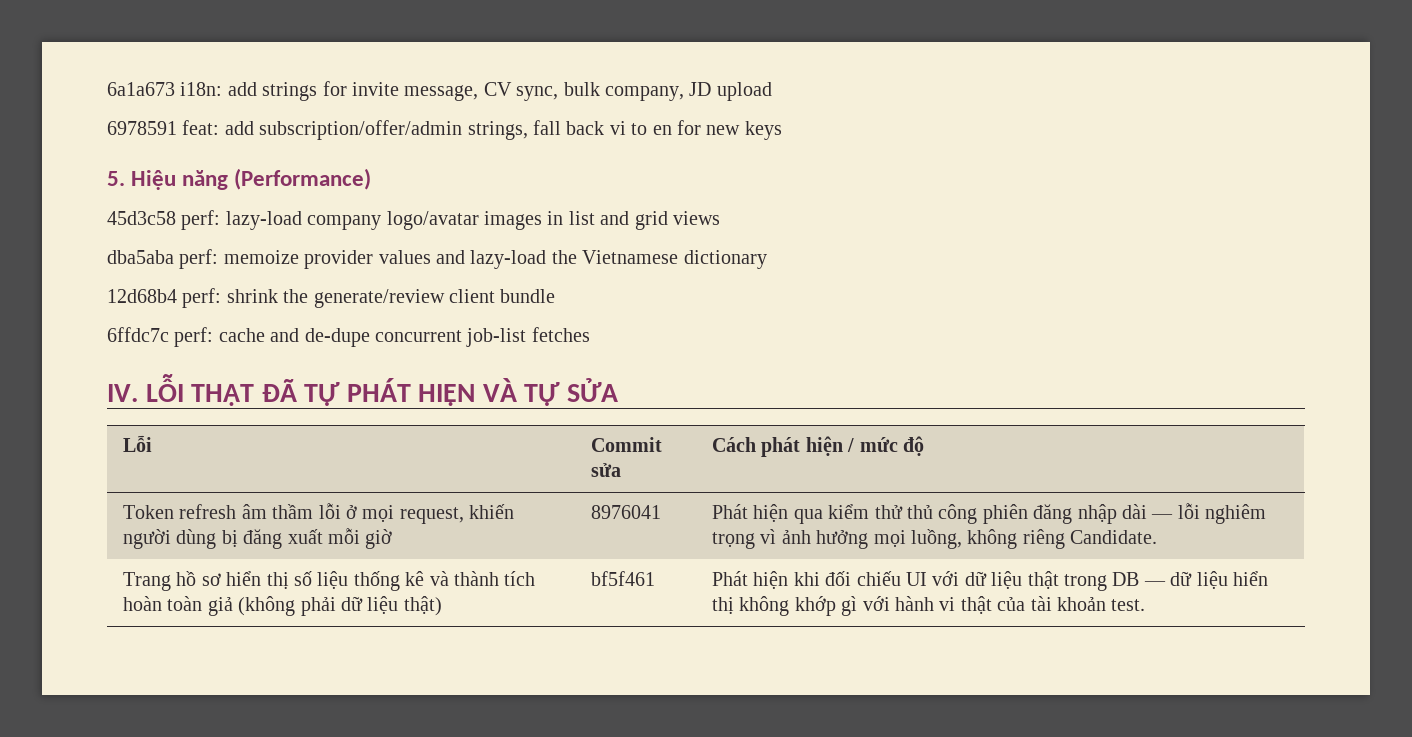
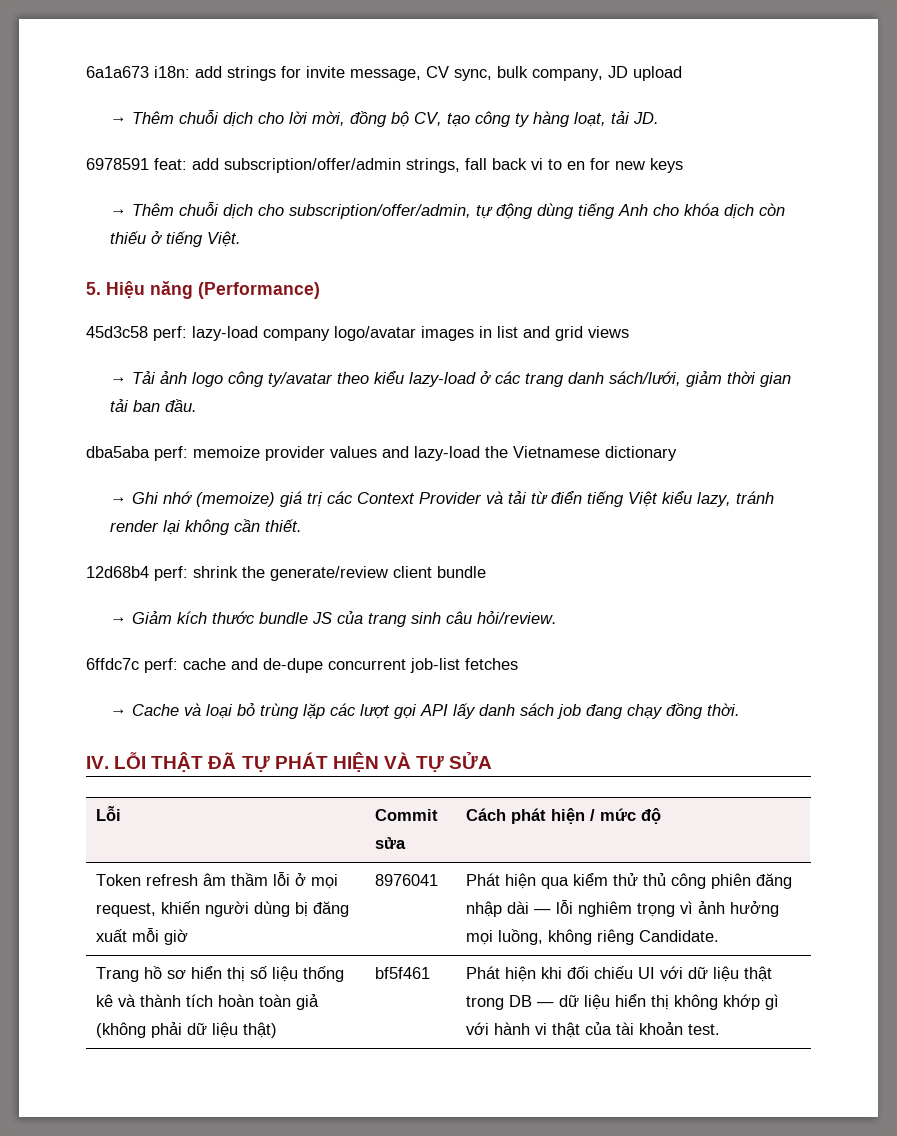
(772, 91) none -> [109,110,659,127] // → Thêm chuỗi dịch cho lời mời, đồng bộ CV, tạo công ty hàng loạt, tải JD.
(782, 130) none -> [109,202,785,219] [109,231,241,247] // → Thêm chuỗi dịch cho subscription/offer/admin, tự động dùng tiếng Anh cho khóa dịch còn thiếu ở tiếng Việt.
(720, 218) none -> [109,371,791,387] [109,399,197,412] // → Tải ảnh logo công ty/avatar theo kiểu lazy-load ở các trang danh sách/lưới, giảm thời gian tải ban đầu.
(767, 259) none -> [109,491,774,507] [109,519,302,535] // → Ghi nhớ (memoize) giá trị các Context Provider và tải từ điển tiếng Việt kiểu lazy, tránh render lại không cần thiết.
(556, 296) none -> [109,611,557,627] // → Giảm kích thước bundle JS của trang sinh câu hỏi/review.
(590, 334) none -> [109,703,740,719] // → Cache và loại bỏ trùng lặp các lượt gọi API lấy danh sách job đang chạy đồng thời.

